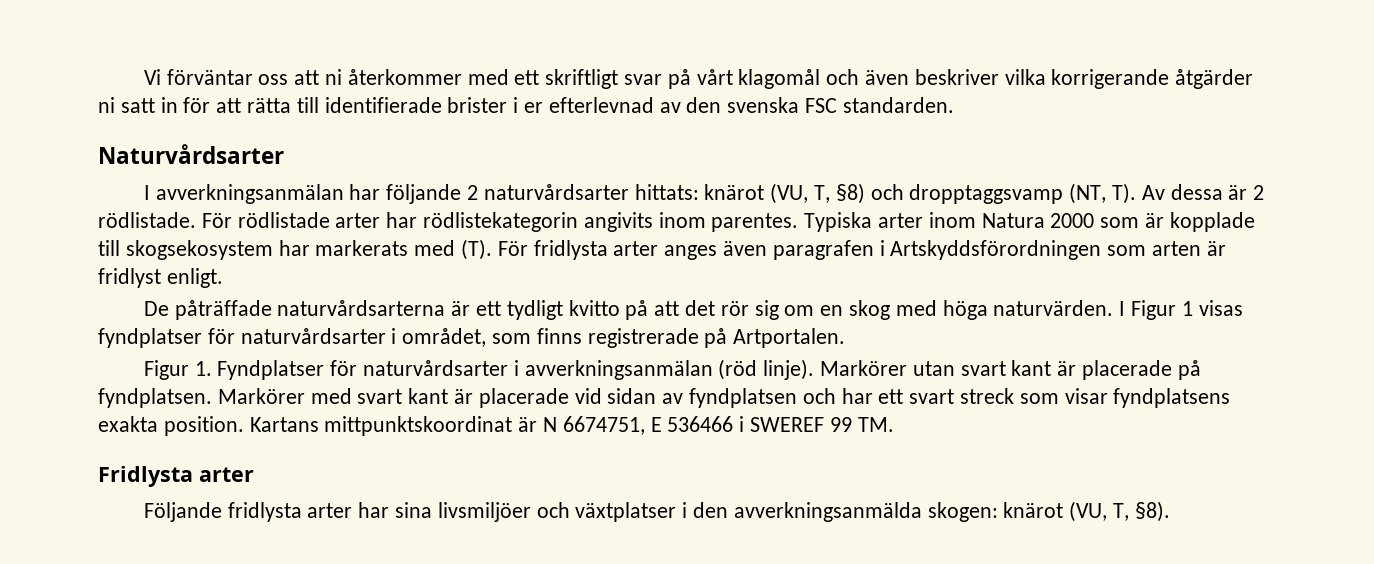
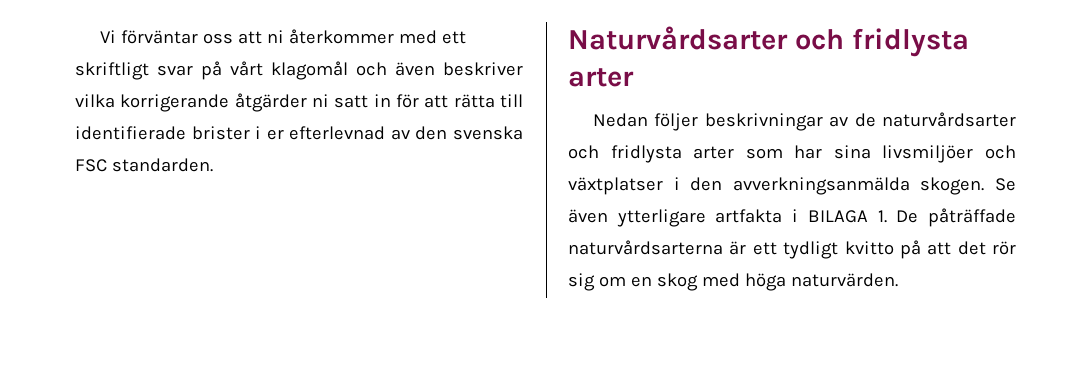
[143,183,1265,204] [98,212,1255,232] [98,239,1226,260] [98,268,223,288] // I avverkningsanmälan har följande 2 naturvårdsarter hittats: knärot (VU, T, §8) och dropptaggsvamp (NT, T). Av dessa är 2 rödlistade. För rödlistade arter har rödlistekategorin angivits inom parentes. Typiska arter inom Natura 2000 som är kopplade till skogsekosystem har markerats med (T). För fridlysta arter anges även paragrafen i Artskyddsförordningen som arten är fridlyst enligt. // -> [794,28,969,57] [568,68,634,87] [593,112,1016,131] [568,145,1016,163] [568,177,1016,195] [568,209,887,227] och fridlysta arter // Nedan följer beskrivningar av de naturvårdsarter och fridlysta arter som har sina livsmiljöer och växtplatser i den avverkningsanmälda skogen. Se även ytterligare artfakta i BILAGA 1.
[1119,300,1243,320] [98,328,846,348] [143,359,1201,380] [98,388,1231,408] [98,416,894,436] [98,466,254,487] [143,501,1170,522] I Figur 1 visas fyndplatser för naturvårdsarter i området, som finns registrerade på Artportalen. // Figur 1. Fyndplatser för naturvårdsarter i avverkningsanmälan (röd linje). Markörer utan svart kant är placerade på fyndplatsen. Markörer med svart kant är placerade vid sidan av fyndplatsen och har ett svart streck som visar fyndplatsens exakta position. Kartans mittpunktskoordinat är N 6674751, E 536466 i SWEREF 99 TM. // Fridlysta arter // Följande fridlysta arter har sina livsmiljöer och växtplatser i den avverkningsanmälda skogen: knärot (VU, T, §8). -> (898, 280) none

